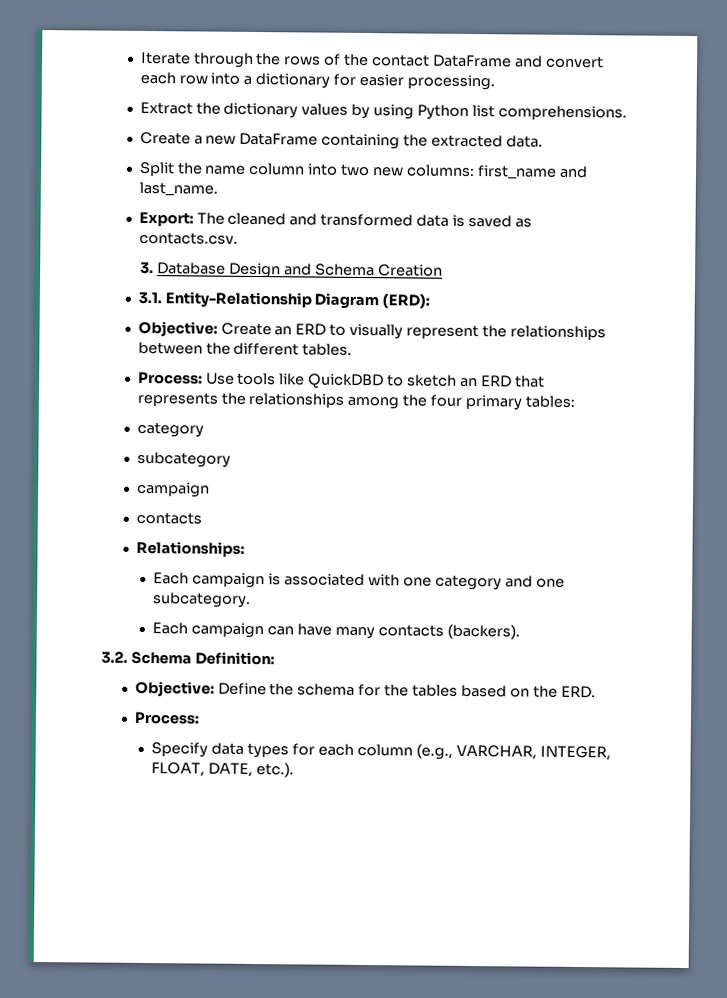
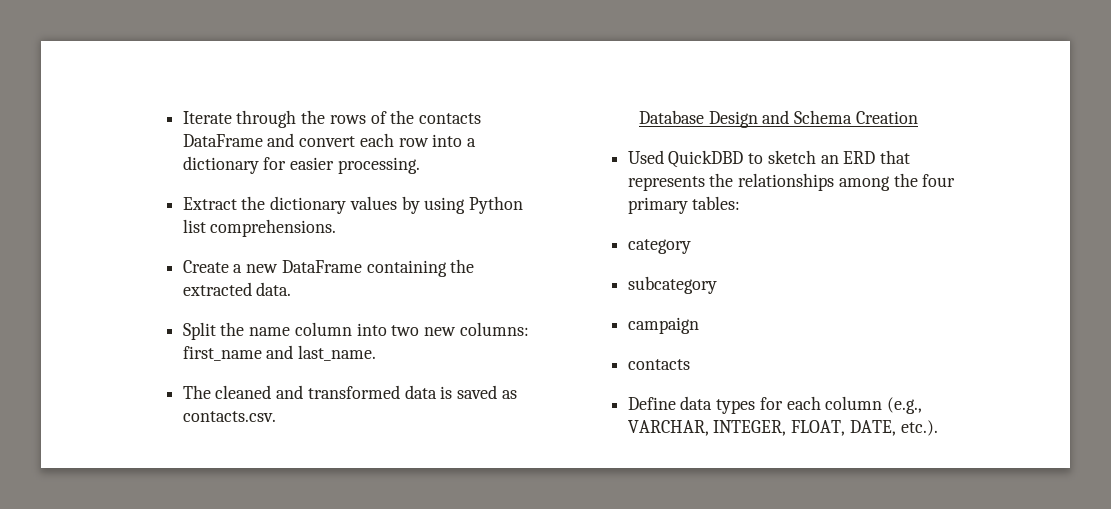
[372,54,431,67] contact -> [419,113,482,124] contacts
[138,211,194,227] Export: -> (377, 353) none
[140,261,155,275] 3. -> (276, 416) none
[137,291,431,310] [137,320,606,341] [137,341,353,356] [137,371,306,386] 3.1. Entity-Relationship Diagram (ERD): // Objective: Create an ERD to visually represent the relationships between the different tables. // Process: Use tools like -> [627,150,664,164] Used
[135,540,245,557] [153,572,565,591] [152,592,252,608] [152,622,520,640] [101,651,275,666] [134,680,596,699] [133,711,200,725] [151,742,209,758] Relationships: // Each campaign is associated with one category and one subcategory. // Each campaign can have many contacts (backers). // 3.2. Schema Definition: // Objective: Define the schema for the tables based on the ERD. // Process: // Specify -> [627,397,676,410] Define

